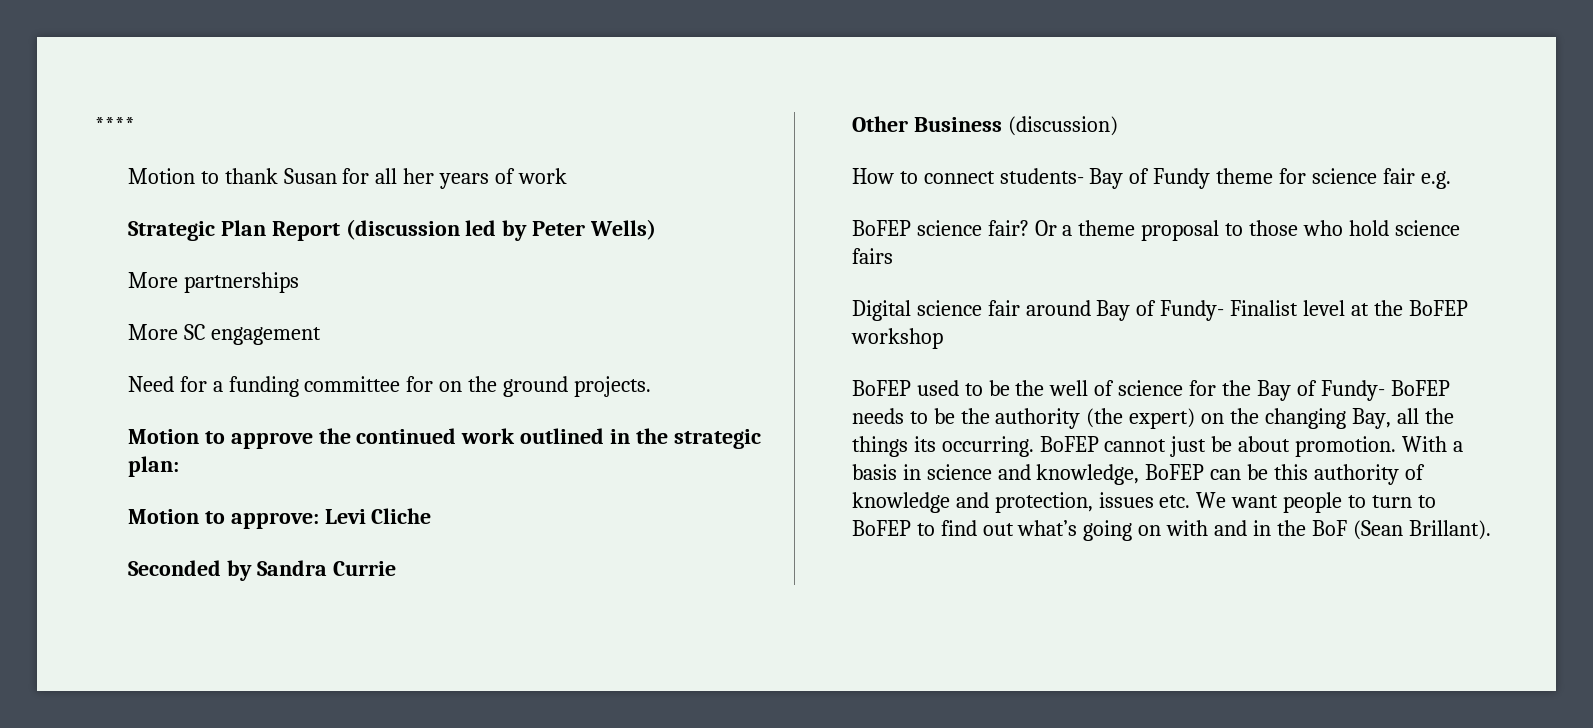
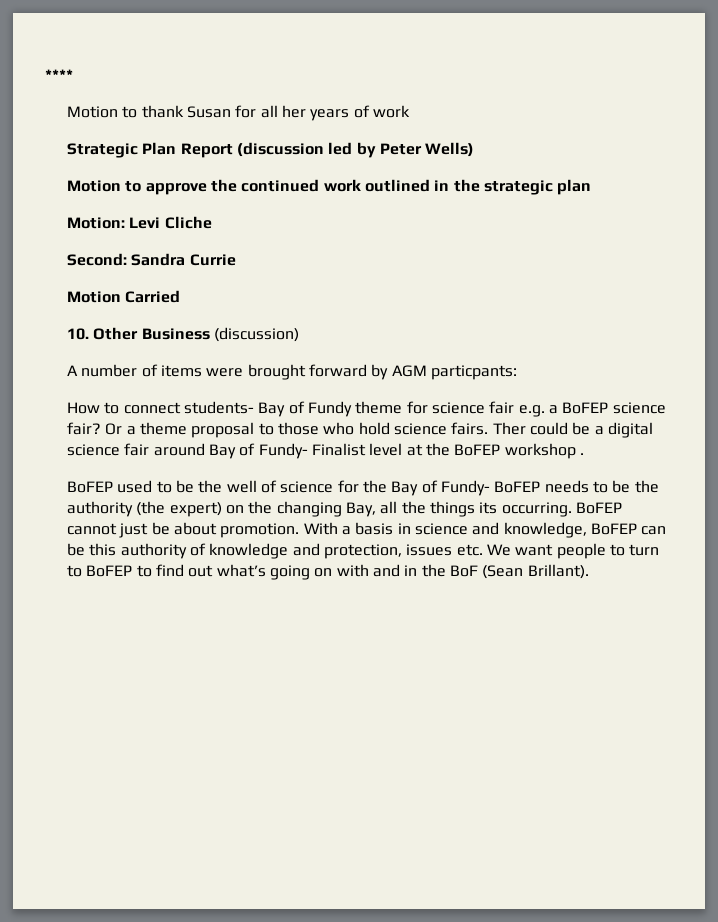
[127,272,299,293] [127,324,321,345] [127,376,652,397] // More partnerships // More SC engagement // Need for a funding committee for on the ground projects. -> (475, 149) none
[127,456,179,477] [127,509,319,529] plan: // Motion to approve: -> [557,179,592,195] [67,217,126,229] plan // Motion:
[127,560,252,581] Seconded by -> [67,253,128,266] Second:
(396, 568) none -> [67,290,181,303] [67,328,90,340] Motion Carried // 10.
(1118, 126) none -> [67,364,518,380] // A number of items were brought forward by AGM particpants:
(1452, 180) // -> [548,405,558,414] a
[851,248,893,264] [851,300,911,321] fairs // Digital -> [451,422,653,438] fairs. Ther could be a digital
(943, 338) none -> [579,453,584,455] .

